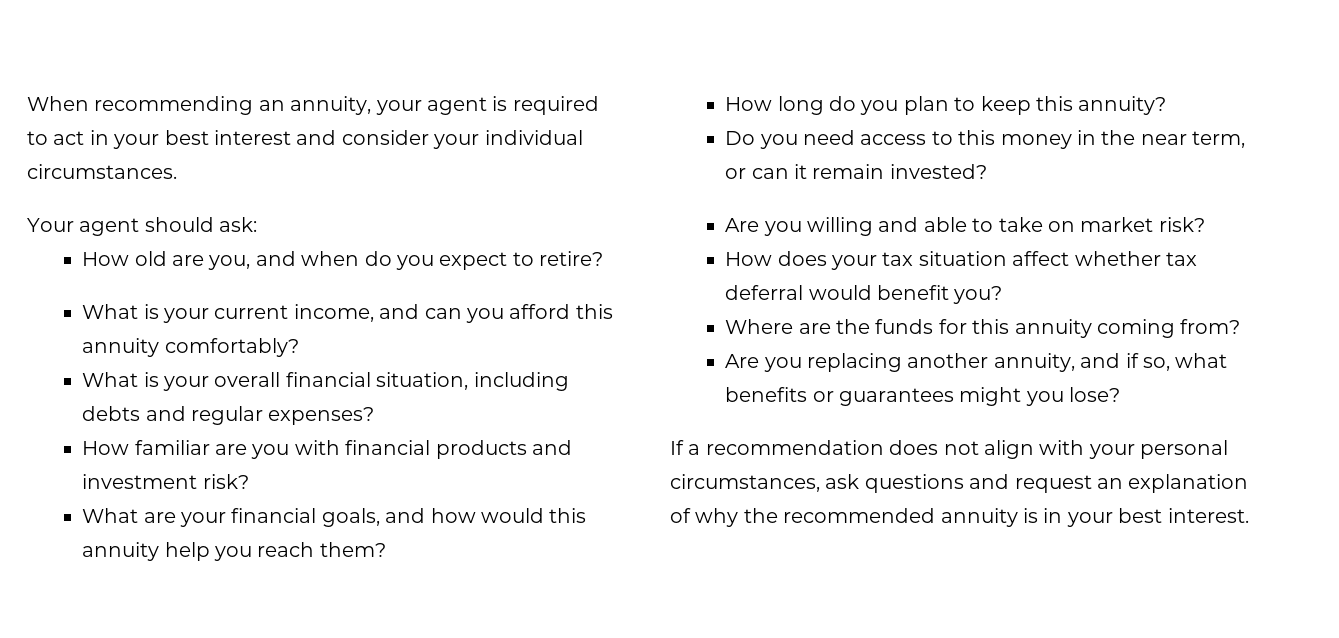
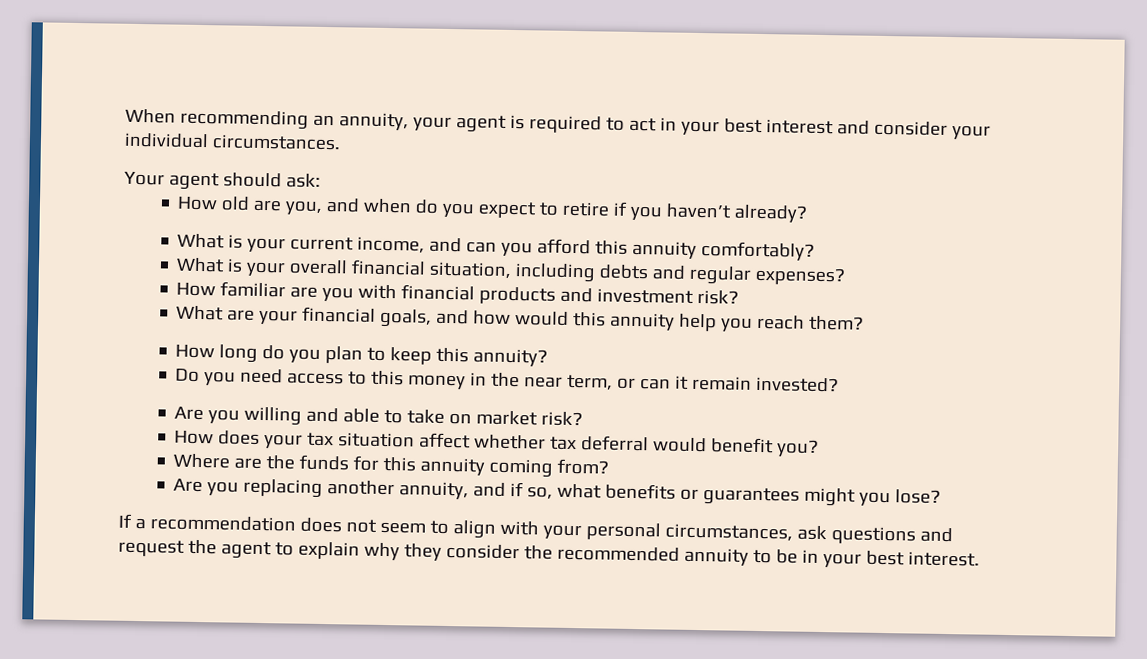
[539,251,604,266] retire? -> [562,201,809,223] retire if you haven’t already?
(979, 448) none -> [379,520,449,535] seem to
[1097,474,1249,493] [670,508,739,527] an explanation of why -> [187,539,520,561] the agent to explain why they consider
[1023,508,1038,523] is -> [752,549,798,564] to be

